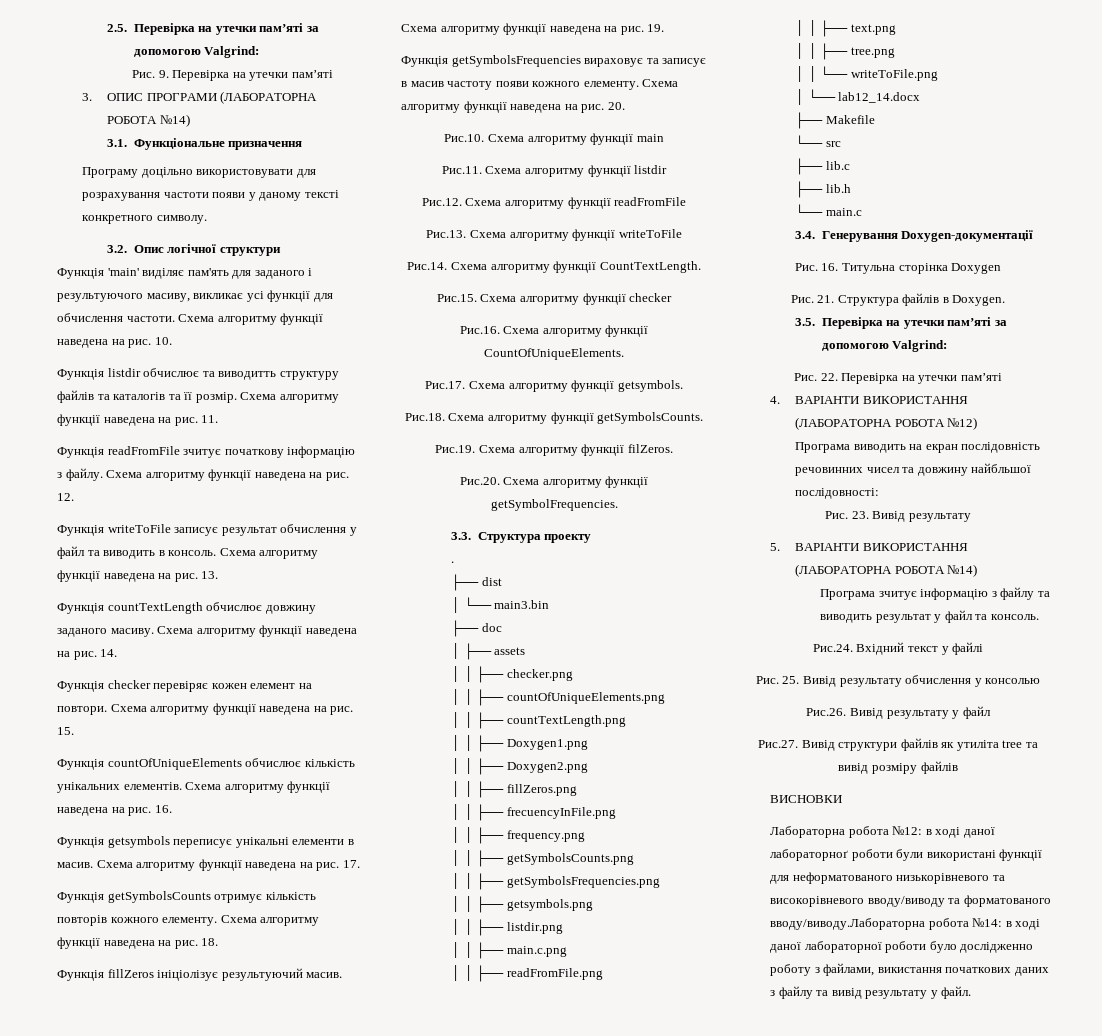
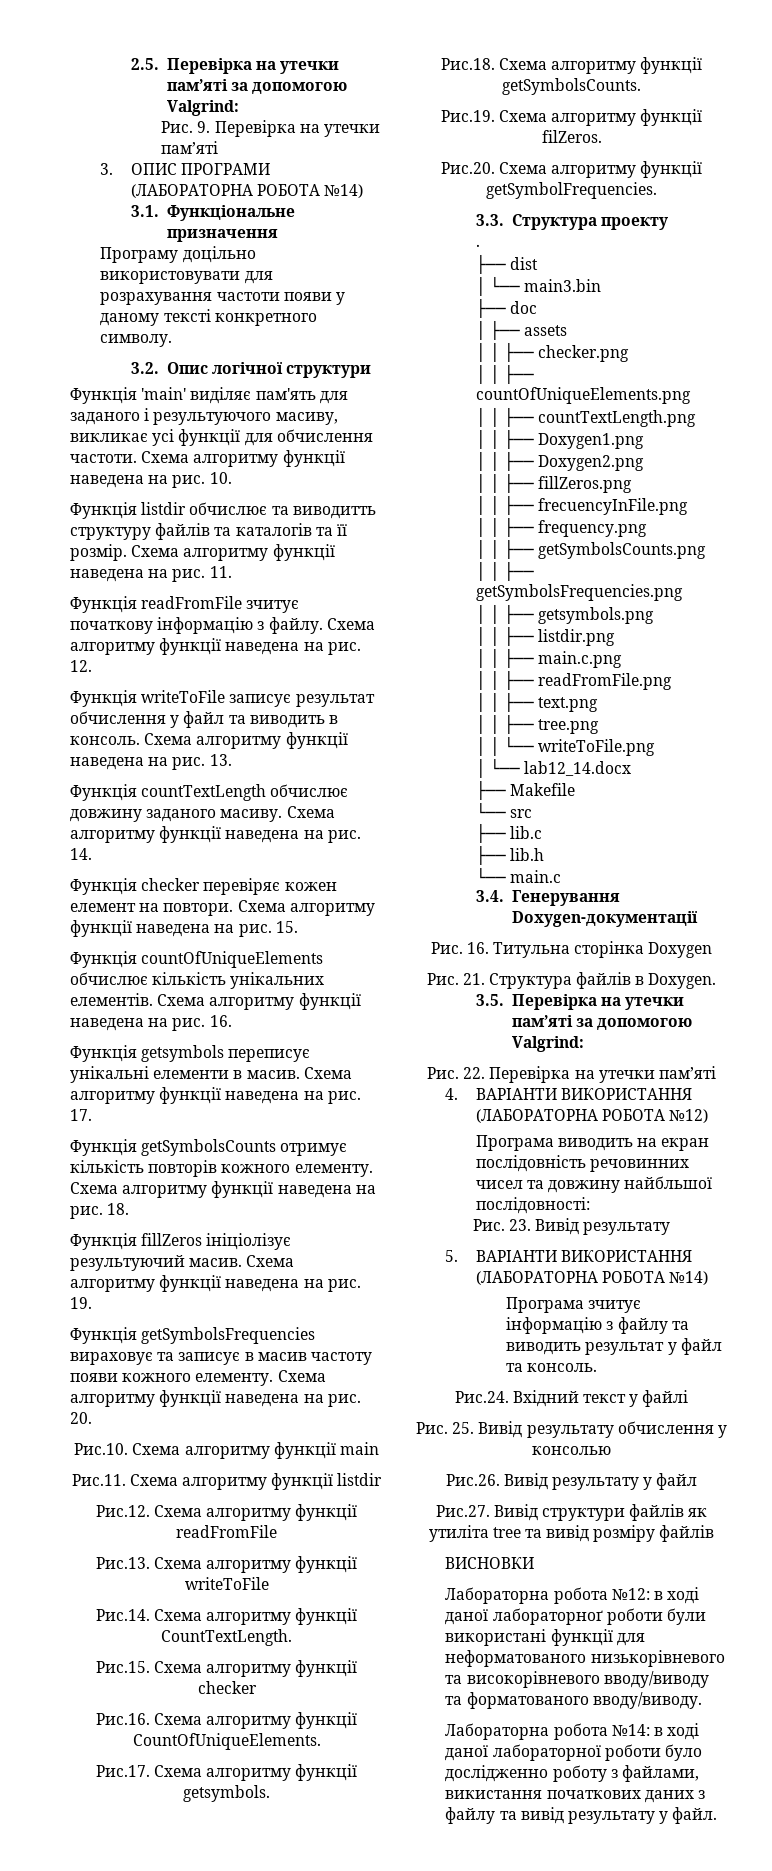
[770,918,926,930] вводу/виводу.Лабораторна -> [592,1692,702,1709] [445,1723,550,1740] вводу/виводу. // Лабораторна

